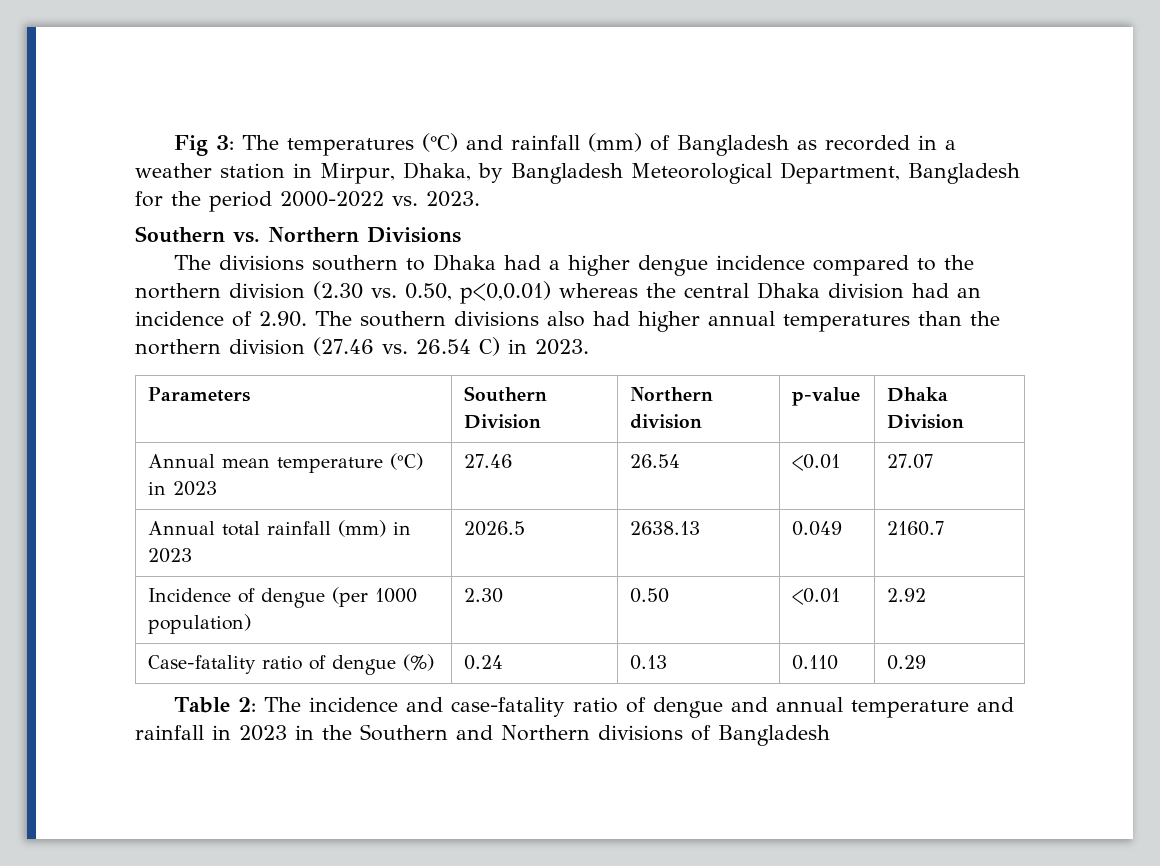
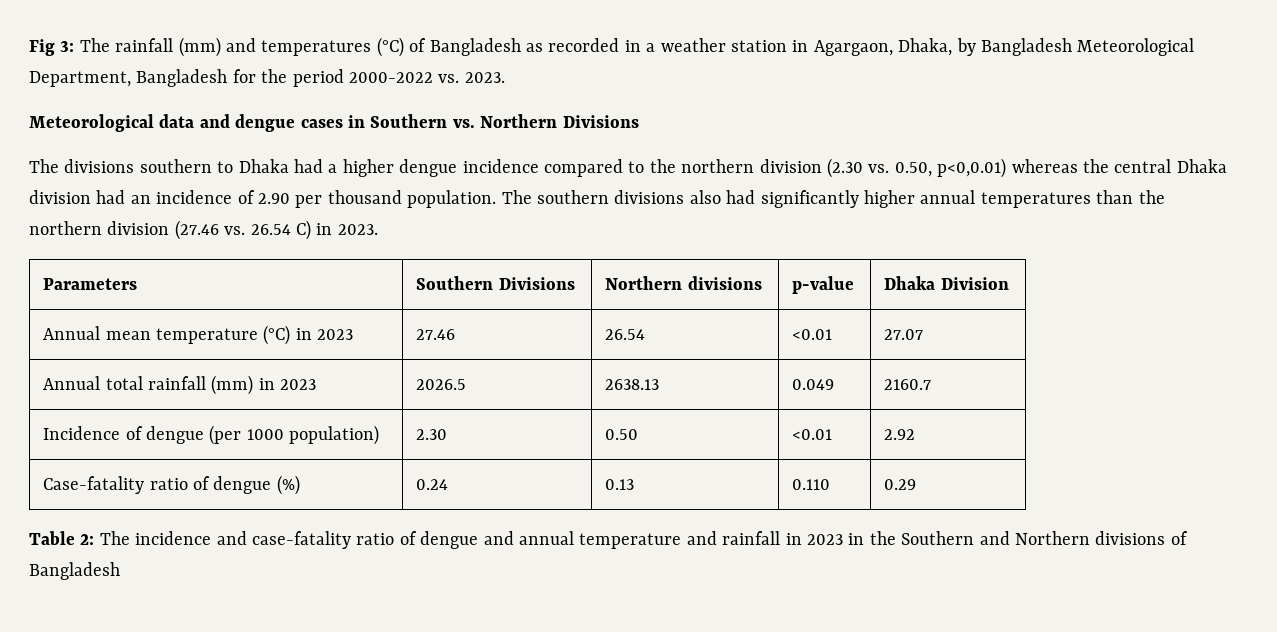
[286,133,642,156] temperatures (°C) and rainfall (mm) -> [115,37,404,57] rainfall (mm) and temperatures (°C)
[320,163,395,184] Mirpur, -> [813,40,893,56] Agargaon,
(480, 199) none -> [29,114,365,132] Meteorological data and dengue cases in
[259,311,307,327] 2.90. -> [258,190,497,208] 2.90 per thousand population.
(630, 318) none -> [760,190,859,208] significantly
[463,414,541,429] [629,387,713,402] [629,414,702,429] Division | Northern division -> [498,277,575,290] [605,276,762,290] Divisions | Northern divisions

